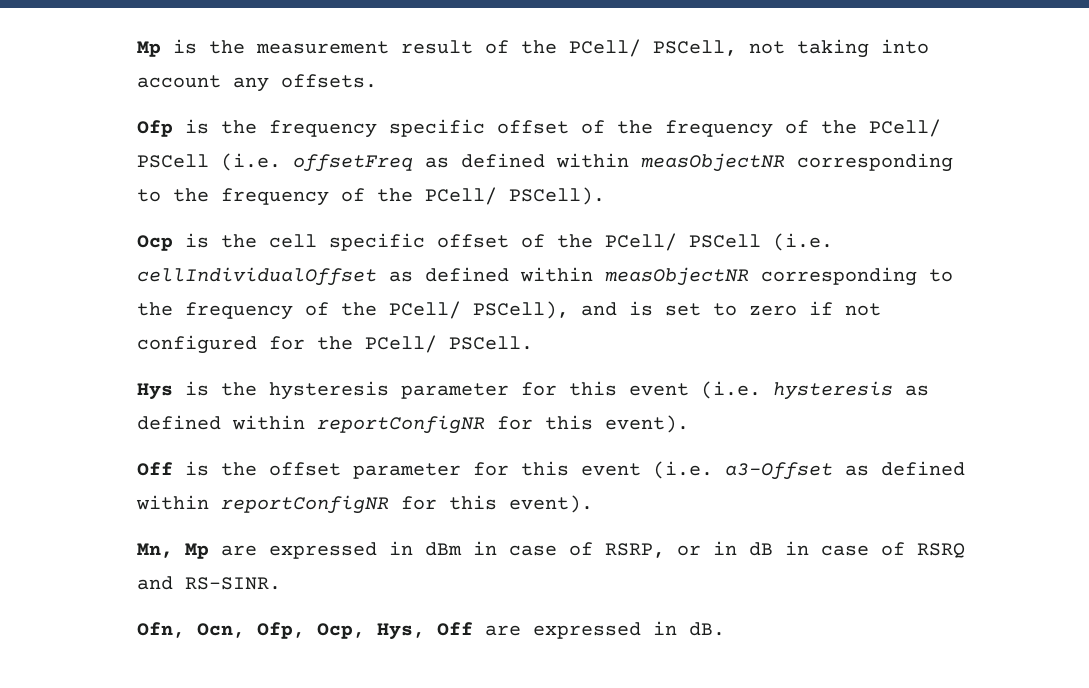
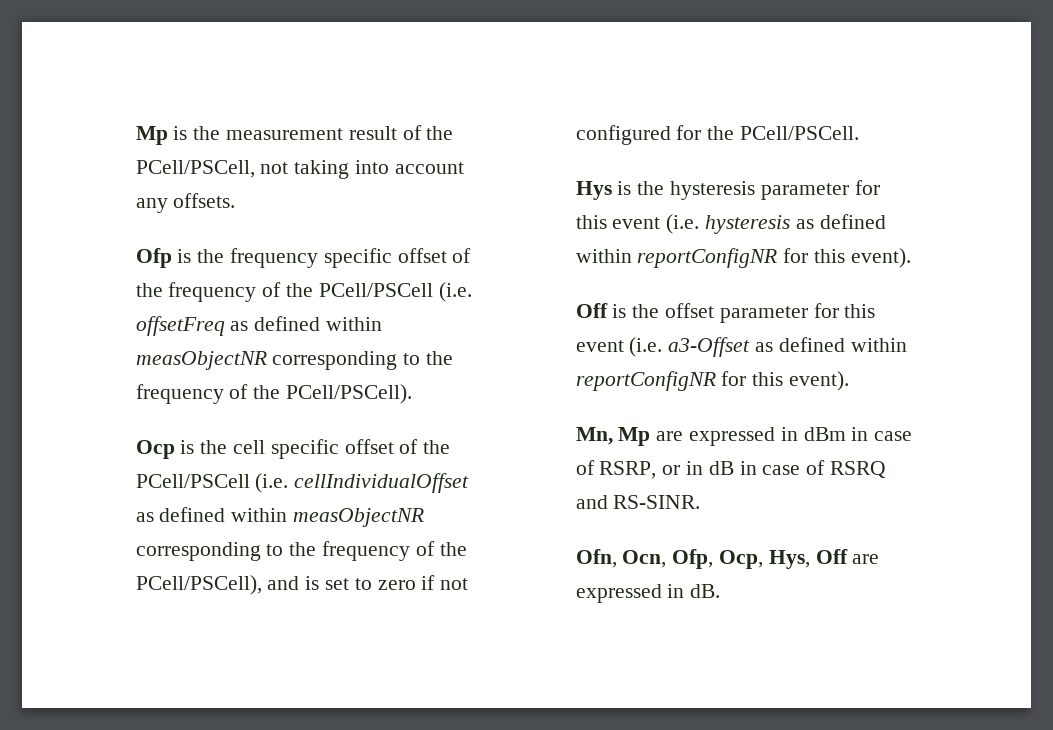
[569,39,738,57] PCell/ PSCell, -> [135,160,255,178] PCell/PSCell,
[869,119,942,137] [137,154,210,168] PCell/ PSCell -> [318,283,433,297] PCell/PSCell
[425,187,606,205] PCell/ PSCell). -> [285,384,412,404] PCell/PSCell).
[605,233,762,251] PCell/ PSCell -> [135,474,250,488] PCell/PSCell
[389,301,570,319] PCell/ PSCell), -> [135,575,262,595] PCell/PSCell),
[365,335,534,353] PCell/ PSCell. -> [739,126,859,140] PCell/PSCell.

